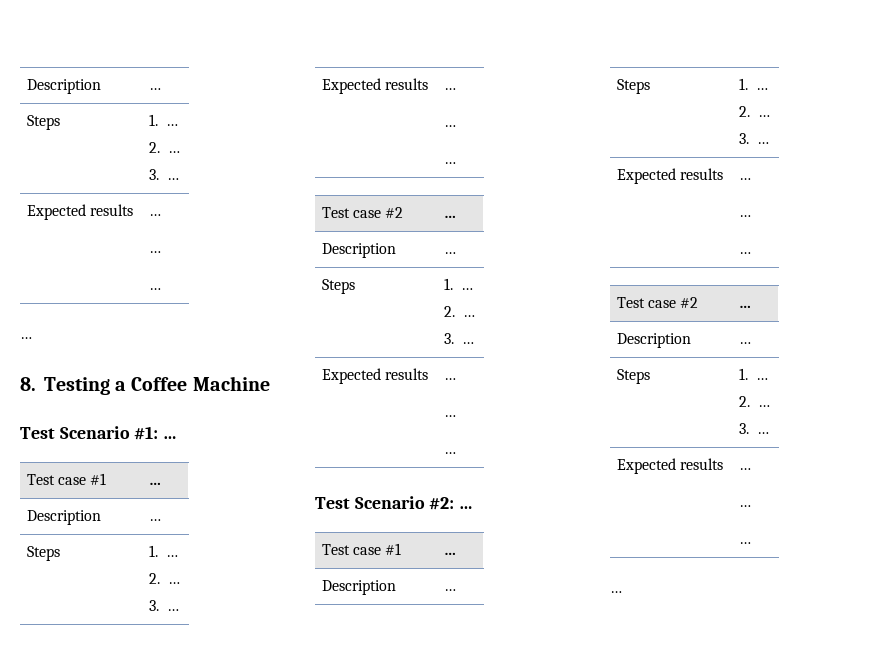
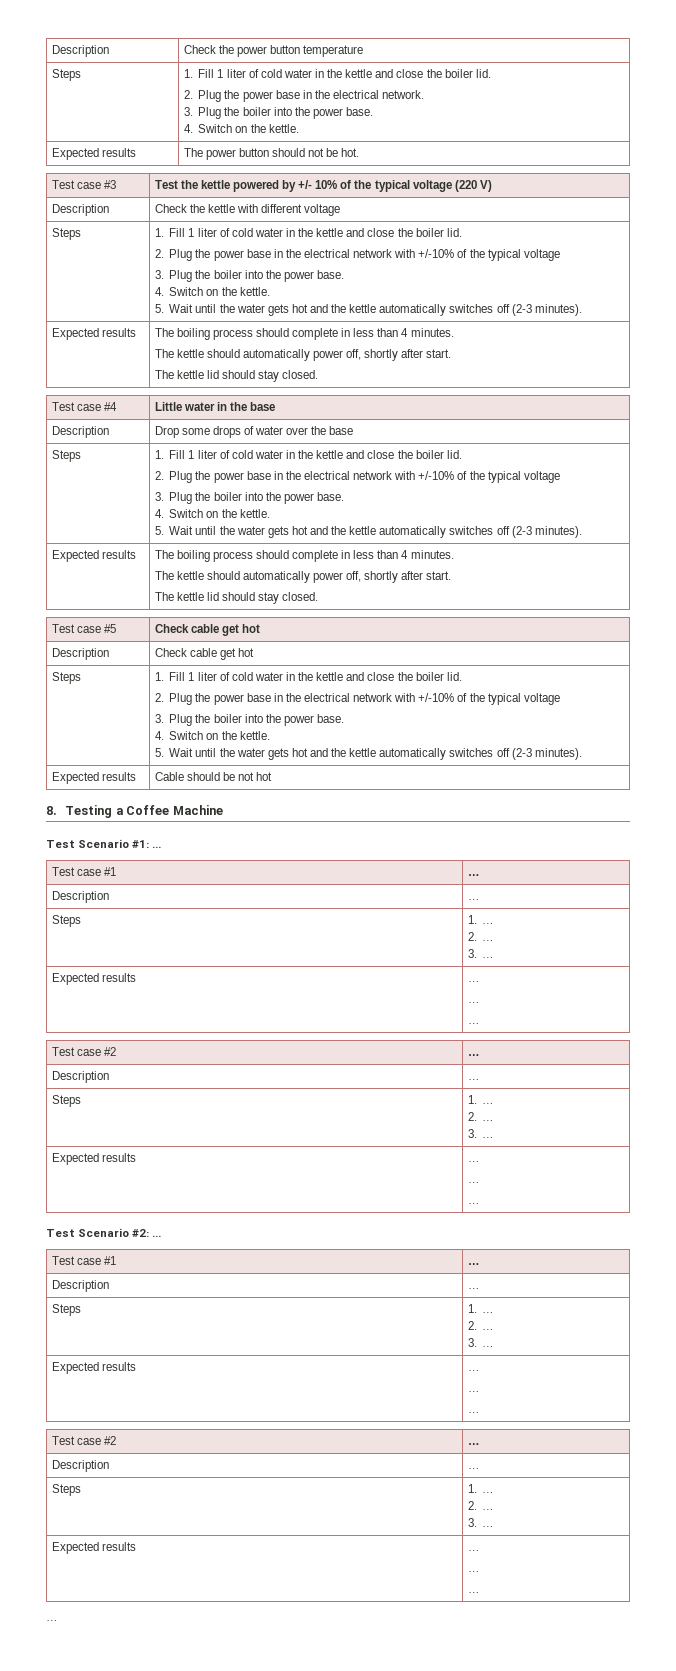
[27,79,102,94] [149,88,162,90] [27,115,61,130] [149,114,178,126] [149,142,180,153] [149,169,179,180] [27,204,134,220] [149,214,162,216] [149,251,162,253] [149,288,162,290] [20,337,32,339] Description | … // Steps | 1. … // 2. … // 3. … // Expected results | … // … // … // … -> [51,45,109,57] [183,45,364,57] [51,69,81,81] [183,69,491,78] [183,90,425,102] [183,107,373,119] [183,124,299,133] [51,148,136,160] [183,148,360,160] [51,180,116,189] [154,180,492,192] [51,204,109,216] [154,204,341,216] [51,228,81,240] [154,228,462,237] [154,249,560,261] [154,270,344,282] [154,287,270,296] [154,304,582,316] [51,328,136,340] [154,328,454,340] [154,349,452,361] [154,370,319,382] [51,402,117,411] [154,402,276,411] [51,426,109,438] [154,426,354,438] [51,450,81,462] [154,450,462,459] [154,471,560,483] [154,492,344,504] [154,509,270,518] [154,526,582,538] [51,550,136,562] [154,550,454,562] [154,571,452,583] [154,592,319,604] [51,624,116,633] [154,624,260,636] [51,648,109,660] [154,648,254,660] [51,672,81,684] [154,672,462,681] [154,693,560,705] [154,714,344,726] [154,731,270,740] [154,748,582,760] [51,772,136,784] [154,772,273,781] Description | Check the power button temperature // Steps | 1. Fill 1 liter of cold water in the kettle and close the boiler lid. // 2. Plug the power base in the electrical network. // 3. Plug the boiler into the power base. // 4. Switch on the kettle. // Expected results | The power button should not be hot. // Test case #3 | Test the kettle powered by +/- 10% of the typical voltage (220 V) // Description | Check the kettle with different voltage // Steps | 1. Fill 1 liter of cold water in the kettle and close the boiler lid. // 2. Plug the power base in the electrical network with +/-10% of the typical voltage // 3. Plug the boiler into the power base. // 4. Switch on the kettle. // 5. Wait until the water gets hot and the kettle automatically switches off (2-3 minutes). // Expected results | The boiling process should complete in less than 4 minutes. // The kettle should automatically power off, shortly after start. // The kettle lid should stay closed. // Test case #4 | Little water in the base // Description | Drop some drops of water over the base // Steps | 1. Fill 1 liter of cold water in the kettle and close the boiler lid. // 2. Plug the power base in the electrical network with +/-10% of the typical voltage // 3. Plug the boiler into the power base. // 4. Switch on the kettle. // 5. Wait until the water gets hot and the kettle automatically switches off (2-3 minutes). // Expected results | The boiling process should complete in less than 4 minutes. // The kettle should automatically power off, shortly after start. // The kettle lid should stay closed. // Test case #5 | Check cable get hot // Description | Check cable get hot // Steps | 1. Fill 1 liter of cold water in the kettle and close the boiler lid. // 2. Plug the power base in the electrical network with +/-10% of the typical voltage // 3. Plug the boiler into the power base. // 4. Switch on the kettle. // 5. Wait until the water gets hot and the kettle automatically switches off (2-3 minutes). // Expected results | Cable should be not hot

